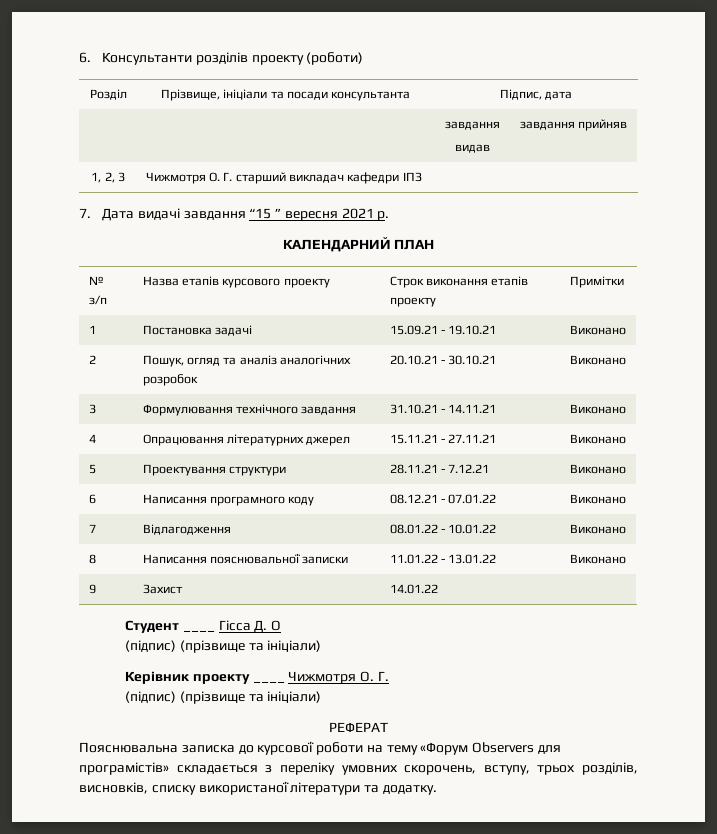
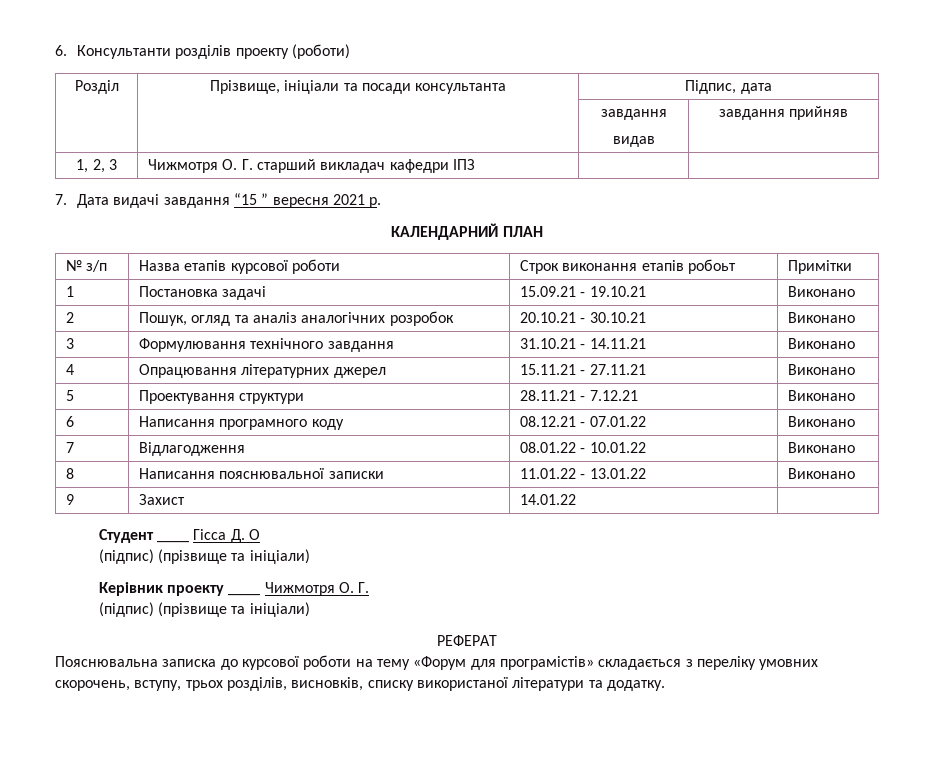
[222,278,330,288] курсового проекту -> [230,259,341,274] курсової роботи
[389,297,436,307] проекту -> [688,259,737,274] робоьт
[472,742,535,753] Observers -> (467, 663) none

